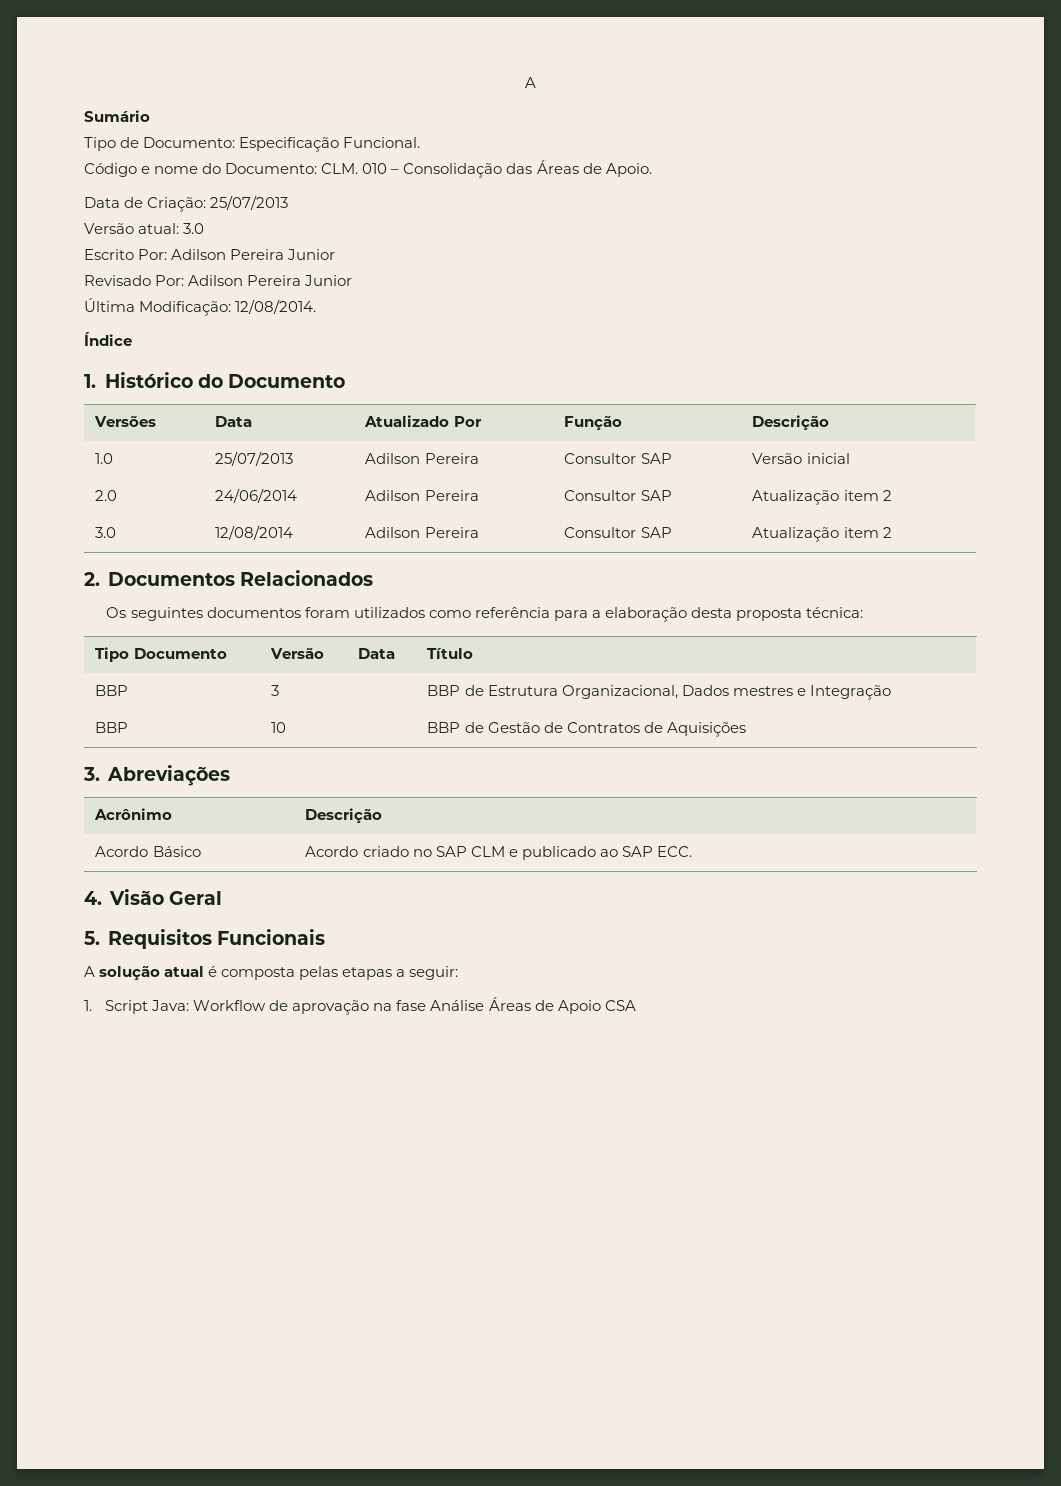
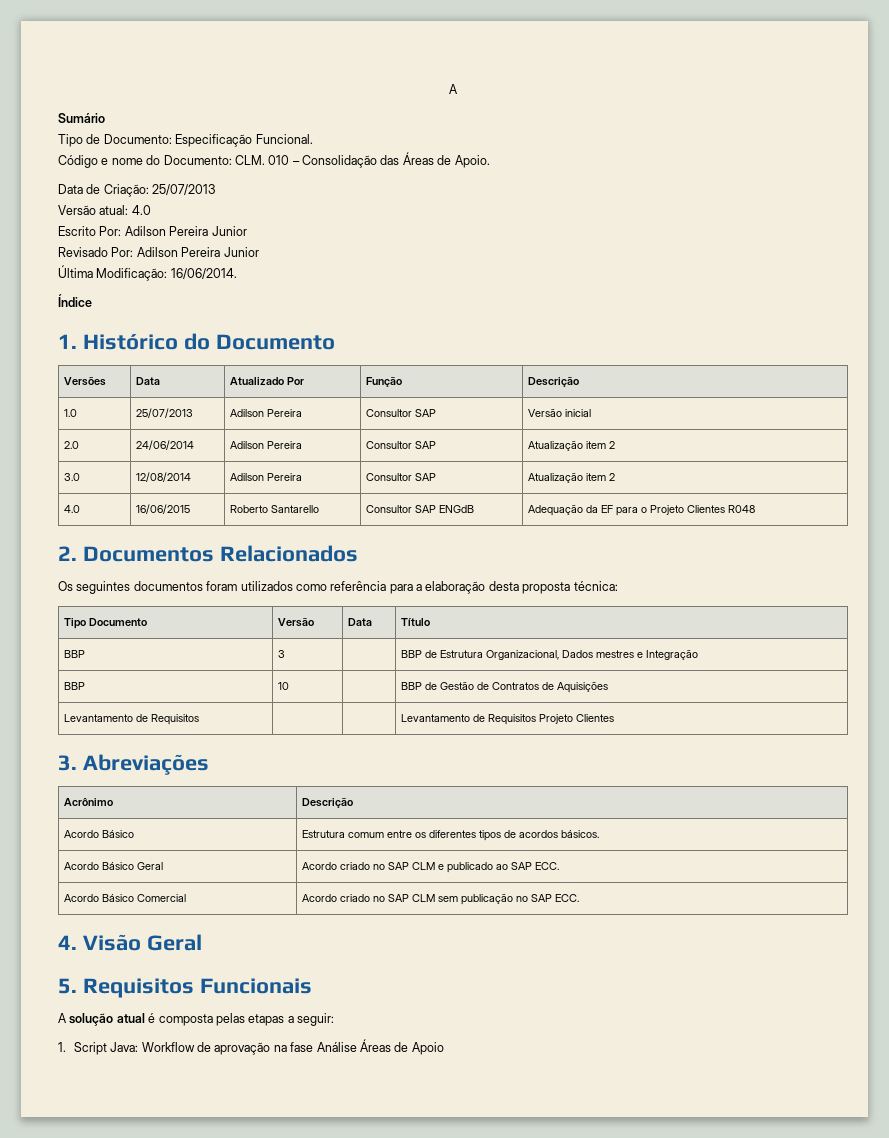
[183,223,205,234] 3.0 -> [131,205,151,215] 4.0
[235,299,317,314] 12/08/2014. -> [170,268,237,279] 16/06/2014.
(892, 532) none -> [64,505,81,513] [136,504,191,514] [230,505,320,513] [366,505,475,513] [528,504,756,516] // 4.0 | 16/06/2015 | Roberto Santarello | Consultor SAP ENGdB | Adequação da EF para o Projeto Clientes R048
(746, 729) none -> [64,714,200,725] [401,714,615,725] // Levantamento de Requisitos | | | Levantamento de Requisitos Projeto Clientes
(201, 851) none -> [302,830,600,841] [64,862,164,870] | Estrutura comum entre os diferentes tipos de acordos básicos. // Acordo Básico Geral
(692, 851) none -> [64,894,187,902] [302,893,580,905] // Acordo Básico Comercial | Acordo criado no SAP CLM sem publicação no SAP ECC.
[604,1000,636,1011] CSA -> (444, 1048) none

